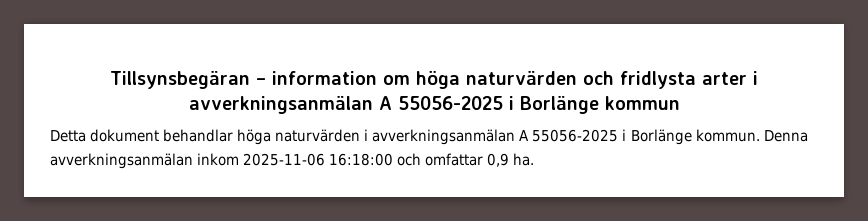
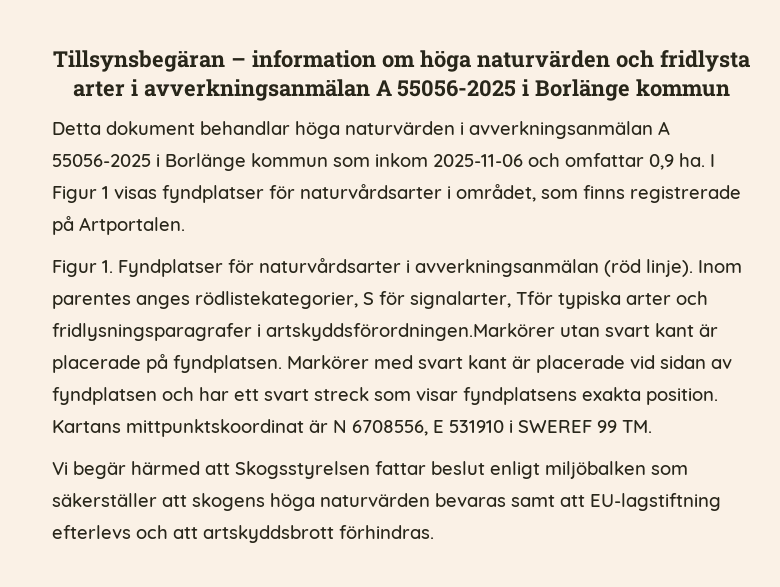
[695,129,808,142] [50,153,193,169] kommun. Denna avverkningsanmälan -> [251,153,370,167] kommun som
[329,153,394,166] 16:18:00 -> (523, 160) none
(535, 159) none -> [710,154,715,167] [52,184,741,203] [52,216,185,235] [52,258,742,277] [52,291,708,309] [52,323,718,341] [52,354,732,373] [52,387,718,405] [52,419,652,437] [52,461,688,479] [52,493,721,511] [52,525,434,543] I Figur 1 visas fyndplatser för naturvårdsarter i området, som finns registrerade på Artportalen. // Figur 1. Fyndplatser för naturvårdsarter i avverkningsanmälan (röd linje). Inom parentes anges rödlistekategorier, S för signalarter, Tför typiska arter och fridlysningsparagrafer i artskyddsförordningen.Markörer utan svart kant är placerade på fyndplatsen. Markörer med svart kant är placerade vid sidan av fyndplatsen och har ett svart streck som visar fyndplatsens exakta position. Kartans mittpunktskoordinat är N 6708556, E 531910 i SWEREF 99 TM. // Vi begär härmed att Skogsstyrelsen fattar beslut enligt miljöbalken som säkerställer att skogens höga naturvärden bevaras samt att EU-lagstiftning efterlevs och att artskyddsbrott förhindras.

